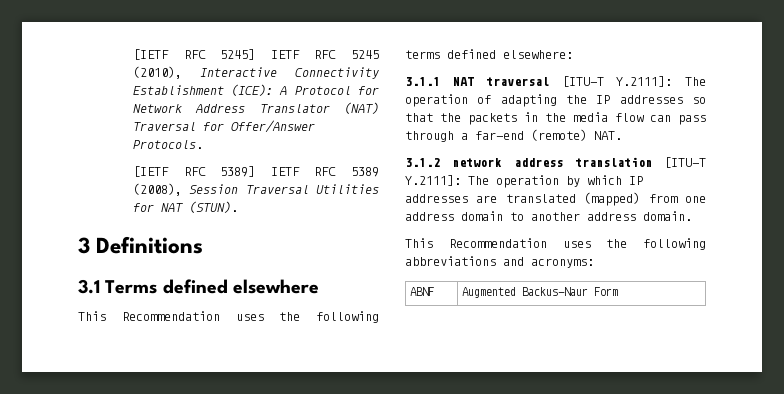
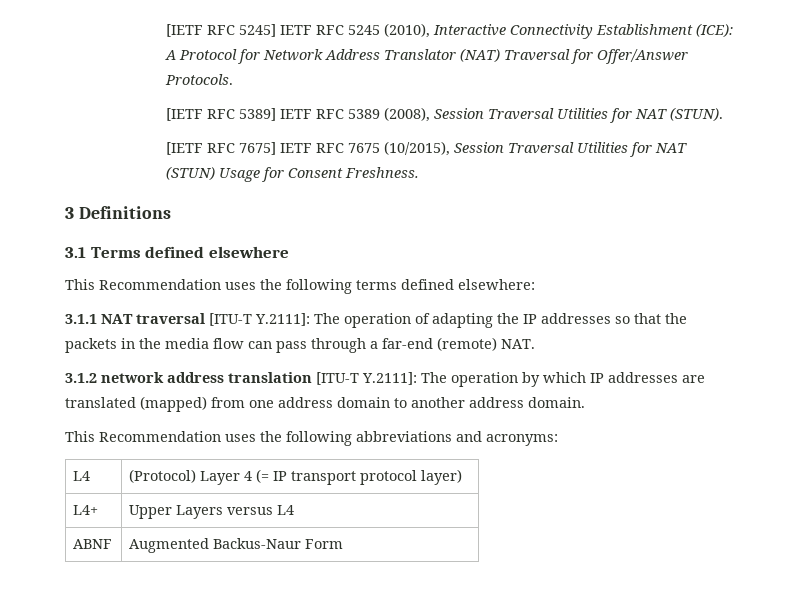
(238, 207) none -> [165,141,687,157] [165,166,419,182] // [IETF RFC 7675] IETF RFC 7675 (10/2015), Session Traversal Utilities for NAT (STUN) Usage for Consent Freshness.
(594, 263) none -> [73,471,91,481] [129,469,463,485] [73,505,99,515] [129,505,295,519] // L4 | (Protocol) Layer 4 (= IP transport protocol layer) // L4+ | Upper Layers versus L4

